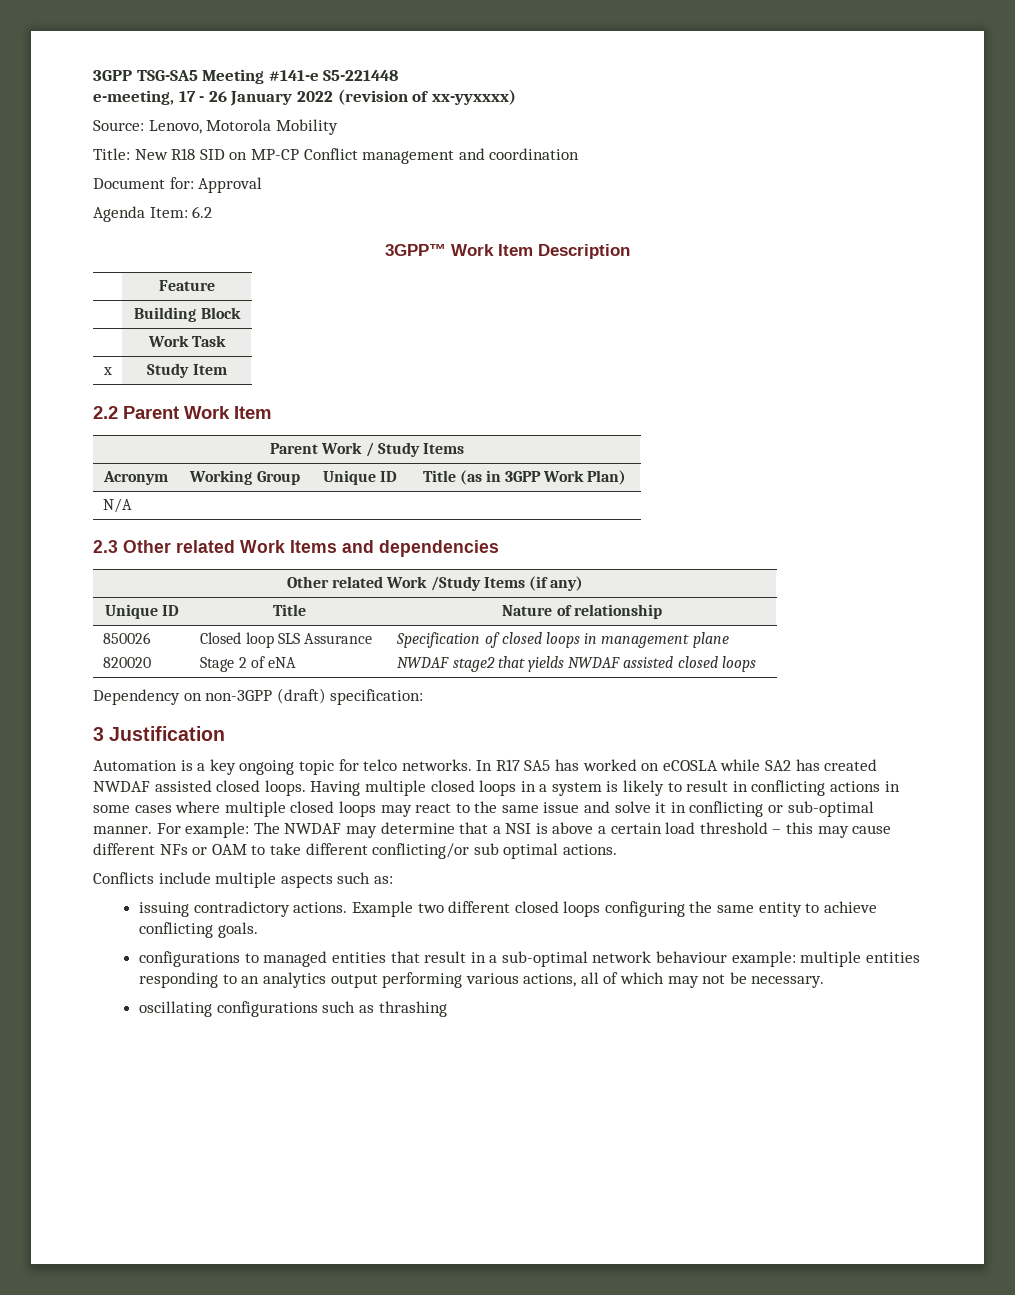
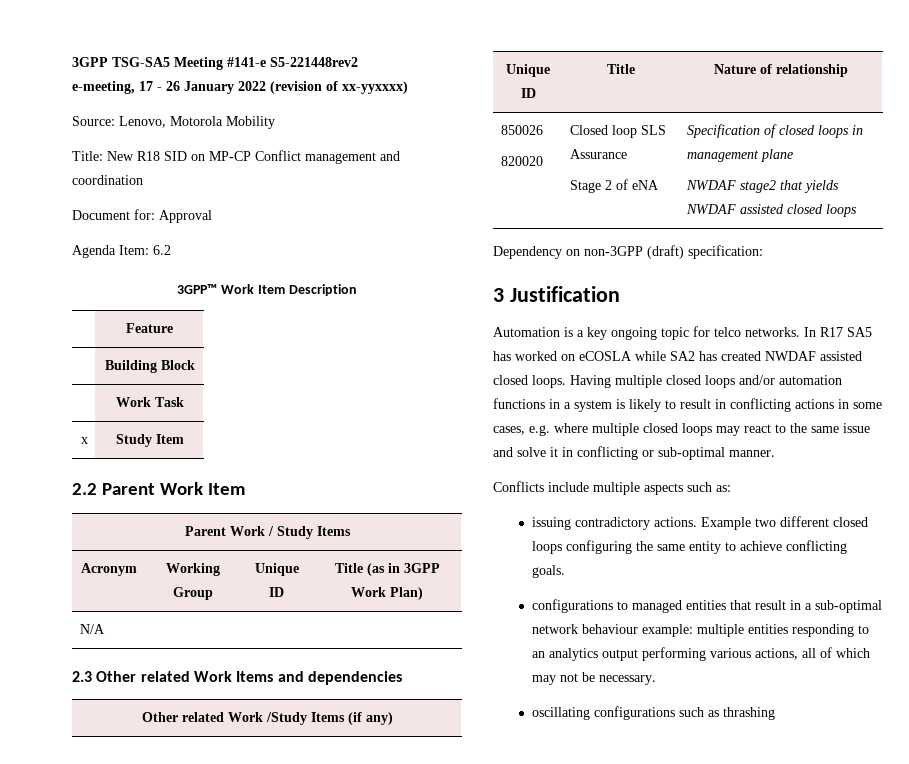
[323,70,399,81] S5-221448 -> [270,57,358,67] S5-221448rev2
(517, 788) none -> [739,375,842,385] [493,398,545,409] and/or automation functions
[134,805,172,813] cases -> [493,425,550,436] cases, e.g.
[156,822,892,838] [93,843,617,859] For example: The NWDAF may determine that a NSI is above a certain load threshold – this may cause different NFs or OAM to take different conflicting/or sub optimal actions. -> (775, 453) none

